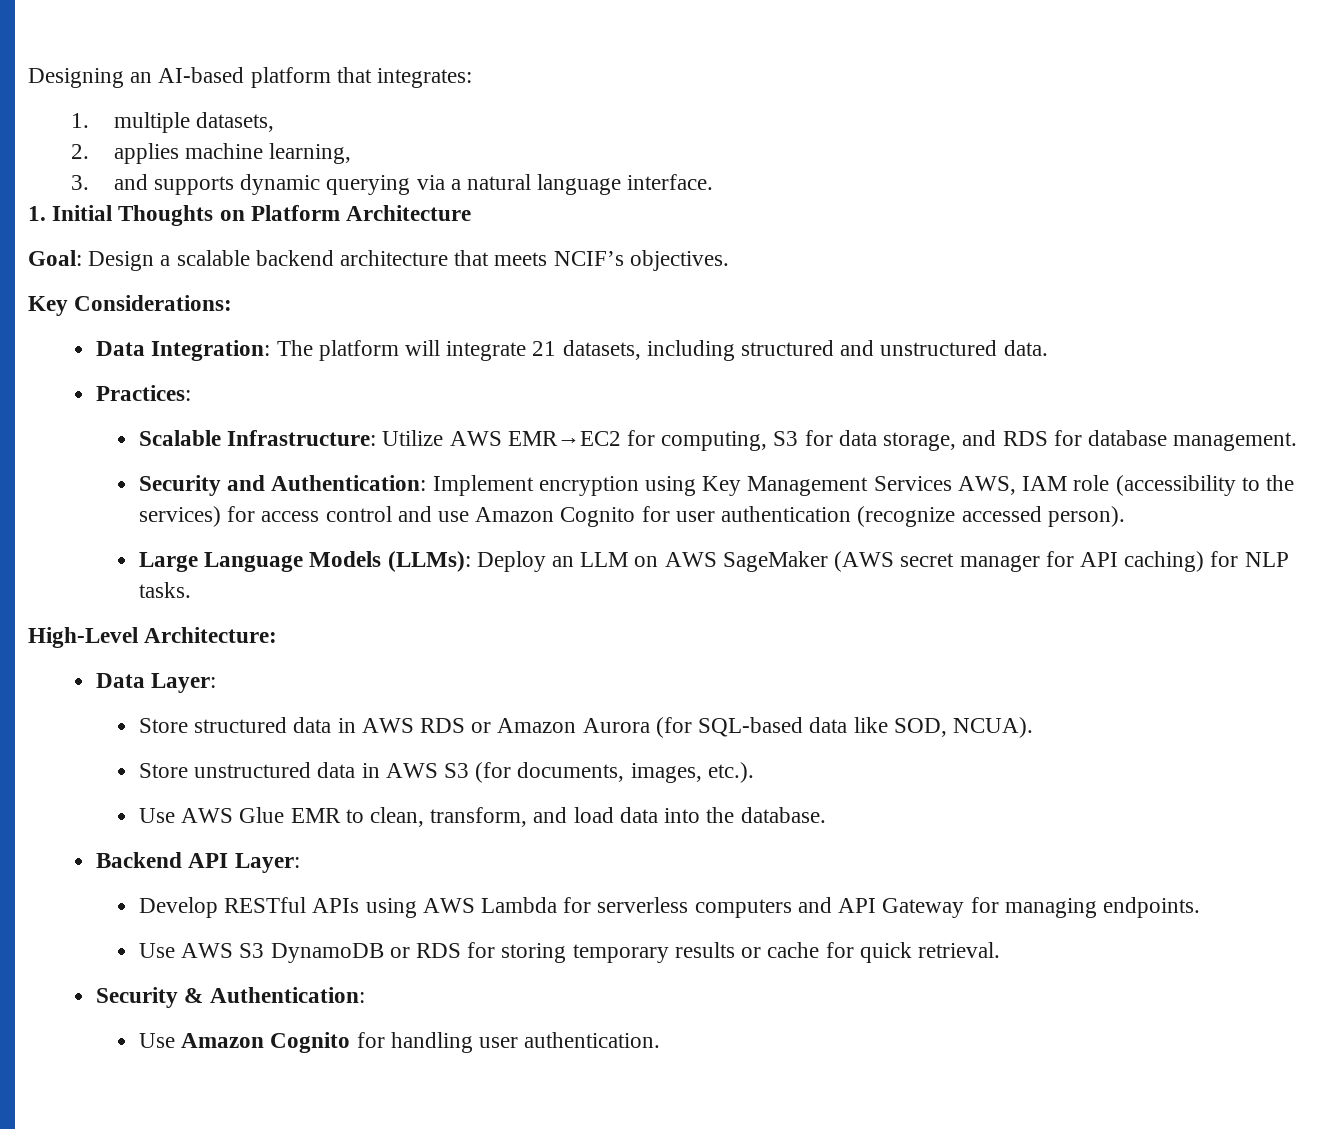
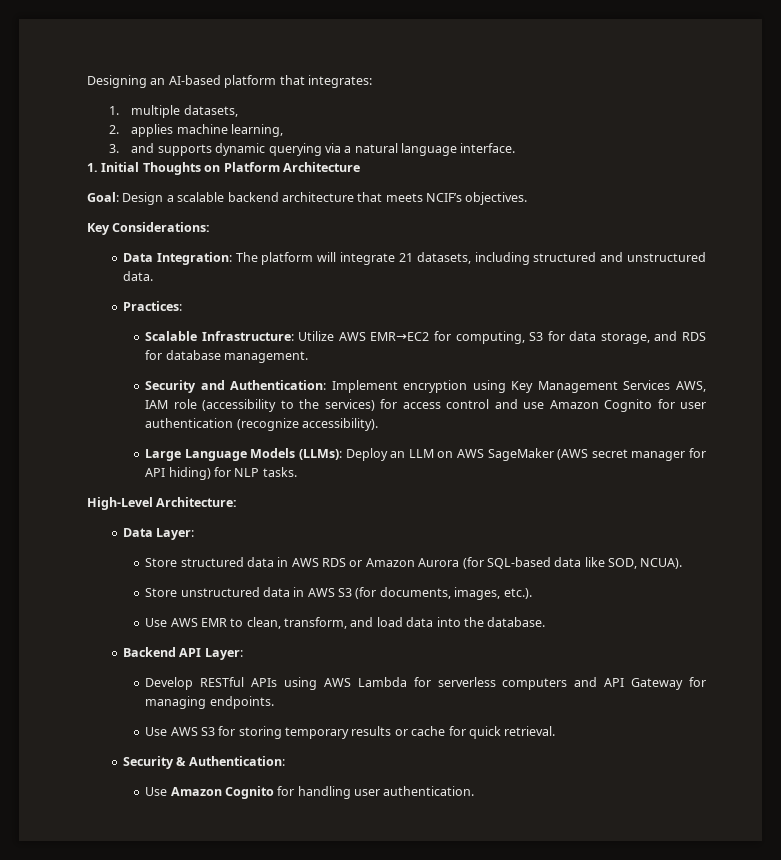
[961,506,1125,527] accessed person). -> [301,418,378,431] accessibility).
[1124,551,1205,572] caching) -> [168,467,211,480] hiding)
[239,807,285,823] Glue -> (198, 622) none
[270,943,462,963] DynamoDB or RDS -> (215, 731) none

